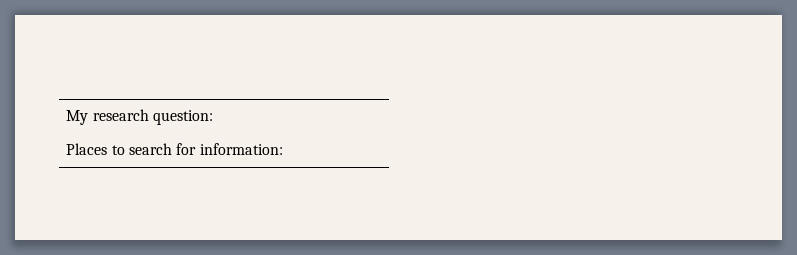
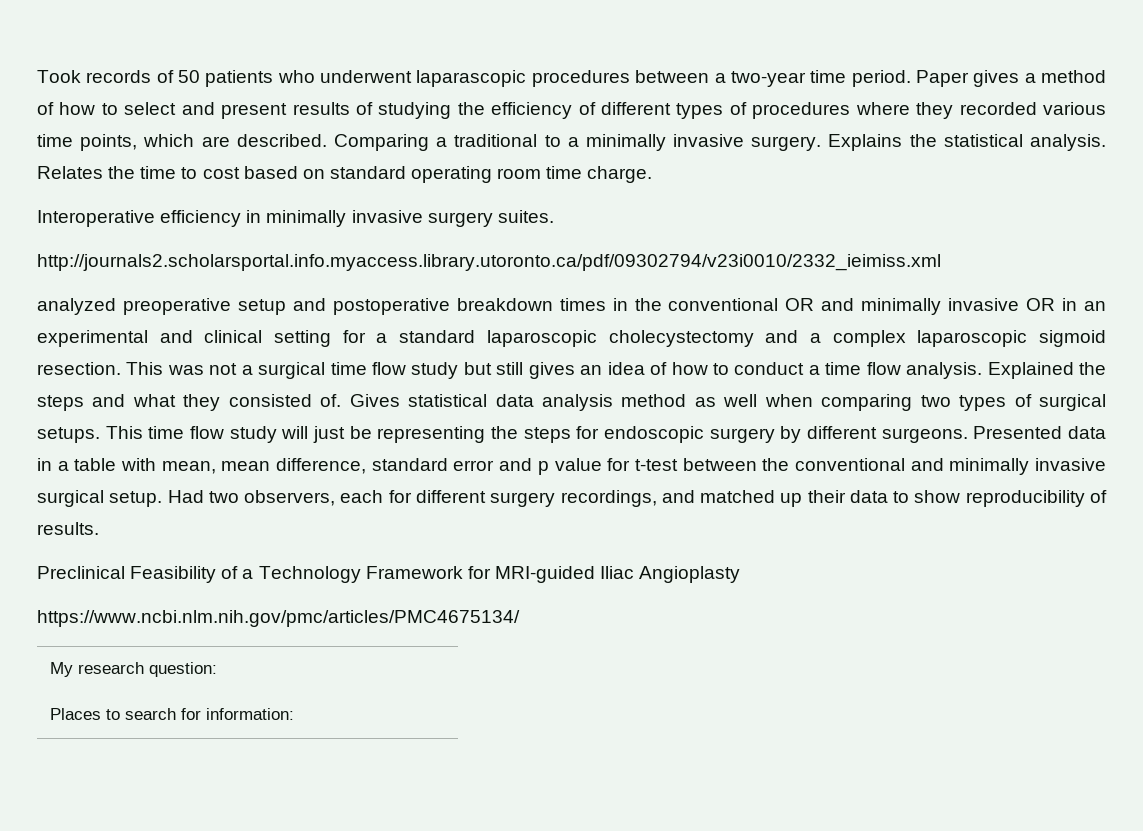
(66, 117) none -> [37,70,1107,87] [37,102,1107,119] [37,134,1106,151] [37,166,653,183] [37,210,554,227] [37,254,941,271] [37,298,1106,315] [37,330,1107,347] [37,362,1106,379] [37,394,1106,411] [37,426,1106,443] [37,458,1107,475] [37,490,1108,507] [37,522,99,535] [37,566,741,583] [37,610,520,627] Took records of 50 patients who underwent laparascopic procedures between a two-year time period. Paper gives a method of how to select and present results of studying the efficiency of different types of procedures where they recorded various time points, which are described. Comparing a traditional to a minimally invasive surgery. Explains the statistical analysis. Relates the time to cost based on standard operating room time charge. // Interoperative efficiency in minimally invasive surgery suites. // http://journals2.scholarsportal.info.myaccess.library.utoronto.ca/pdf/09302794/v23i0010/2332_ieimiss.xml // analyzed preoperative setup and postoperative breakdown times in the conventional OR and minimally invasive OR in an experimental and clinical setting for a standard laparoscopic cholecystectomy and a complex laparoscopic sigmoid resection. This was not a surgical time flow study but still gives an idea of how to conduct a time flow analysis. Explained the steps and what they consisted of. Gives statistical data analysis method as well when comparing two types of surgical setups. This time flow study will just be representing the steps for endoscopic surgery by different surgeons. Presented data in a table with mean, mean difference, standard error and p value for t-test between the conventional and minimally invasive surgical setup. Had two observers, each for different surgery recordings, and matched up their data to show reproducibility of results. // Preclinical Feasibility of a Technology Framework for MRI-guided Iliac Angioplasty // https://www.ncbi.nlm.nih.gov/pmc/articles/PMC4675134/ //

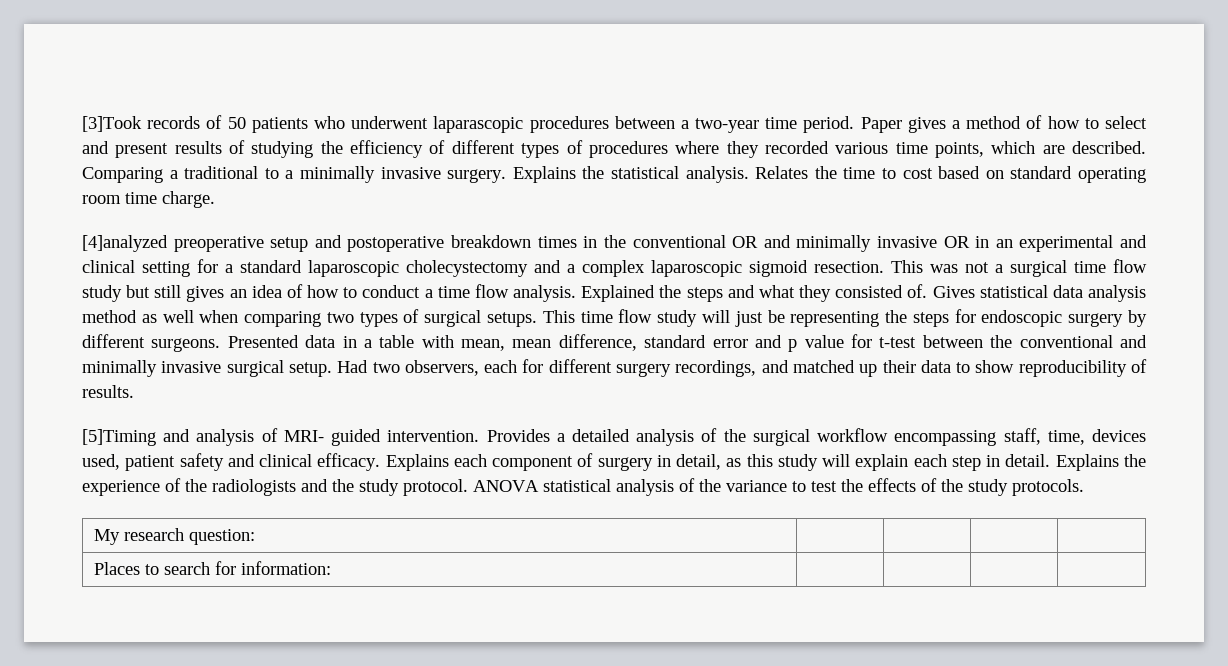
[37,70,81,83] Took -> [82,116,142,132] [3]Took
[37,210,554,227] [37,254,941,271] [37,298,116,315] Interoperative efficiency in minimally invasive surgery suites. // http://journals2.scholarsportal.info.myaccess.library.utoronto.ca/pdf/09302794/v23i0010/2332_ieimiss.xml // analyzed -> [82,235,168,252] [4]analyzed
[37,566,741,583] [37,610,520,627] Preclinical Feasibility of a Technology Framework for MRI-guided Iliac Angioplasty // https://www.ncbi.nlm.nih.gov/pmc/articles/PMC4675134/ -> [82,428,1146,446] [82,453,1146,471] [82,478,1084,496] [5]Timing and analysis of MRI- guided intervention. Provides a detailed analysis of the surgical workflow encompassing staff, time, devices used, patient safety and clinical efficacy. Explains each component of surgery in detail, as this study will explain each step in detail. Explains the experience of the radiologists and the study protocol. ANOVA statistical analysis of the variance to test the effects of the study protocols.

